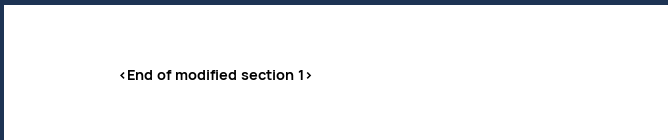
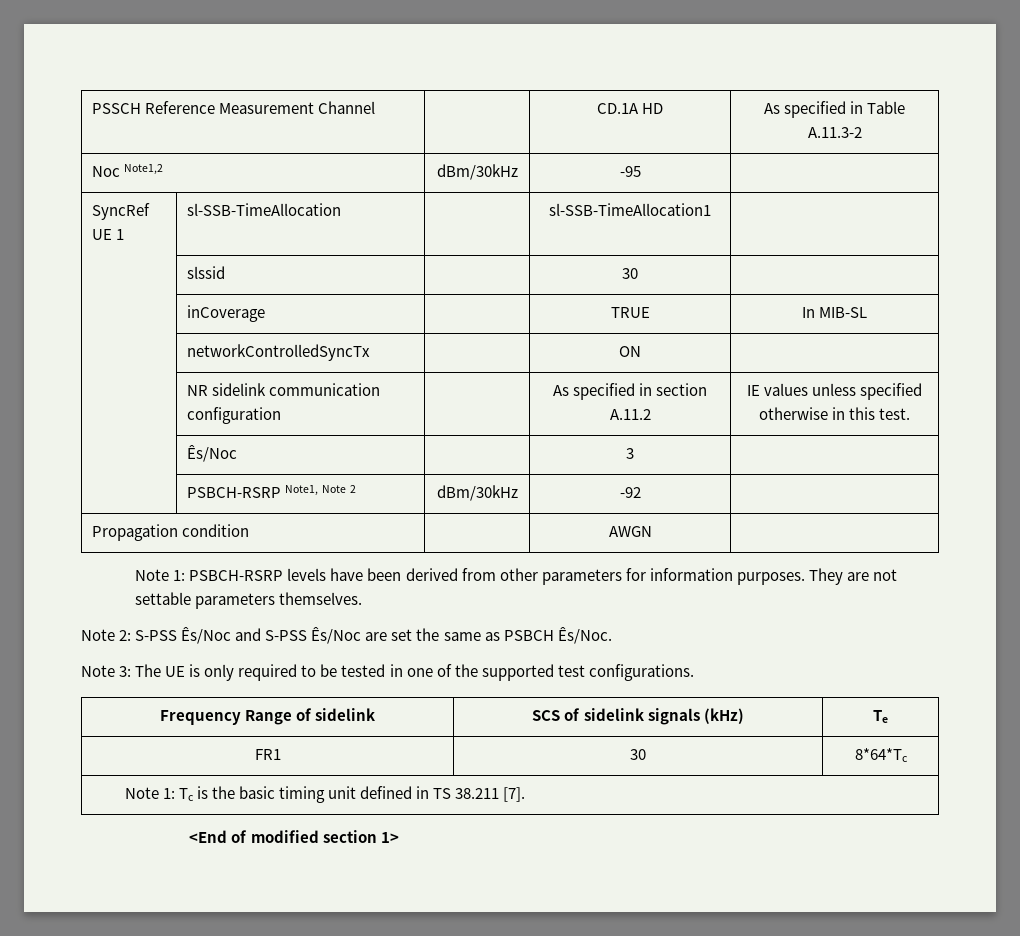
(118, 75) none -> [92,101,376,114] [596,103,664,114] [763,101,906,118] [807,127,862,138] [92,164,164,177] [436,164,518,180] [619,166,641,177] [92,203,151,220] [92,229,125,240] [187,203,342,216] [549,203,711,216] [187,266,226,279] [622,268,638,279] [187,305,266,322] [610,307,650,318] [801,307,868,318] [187,344,371,361] [619,346,641,357] [187,383,381,396] [187,407,282,424] [552,383,708,400] [609,409,651,420] [746,383,923,400] [758,407,911,420] [187,445,238,462] [626,448,634,459] [187,485,357,498] [436,485,518,501] [619,487,641,498] [92,524,250,541] [608,526,652,537] [135,568,897,585] [135,592,363,609] [81,627,612,644] [81,664,694,681] [159,708,376,725] [532,708,744,725] [873,710,888,723] [254,749,281,760] [630,749,646,760] [854,748,908,762] [124,786,526,803] PSSCH Reference Measurement Channel | | CD.1A HD | As specified in Table A.11.3-2 // Noc Note1,2 | dBm/30kHz | -95 | // SyncRef UE 1 | sl-SSB-TimeAllocation | | sl-SSB-TimeAllocation1 | // | slssid | | 30 | // | inCoverage | | TRUE | In MIB-SL // | networkControlledSyncTx | | ON | // | NR sidelink communication configuration | | As specified in section A.11.2 | IE values unless specified otherwise in this test. // | Ês/Noc | | 3 | // | PSBCH-RSRP Note1, Note 2 | dBm/30kHz | -92 | // Propagation condition | | AWGN | // Note 1: PSBCH-RSRP levels have been derived from other parameters for information purposes. They are not settable parameters themselves. // Note 2: S-PSS Ês/Noc and S-PSS Ês/Noc are set the same as PSBCH Ês/Noc. // Note 3: The UE is only required to be tested in one of the supported test configurations. // Frequency Range of sidelink | SCS of sidelink signals (kHz) | Te // FR1 | 30 | 8*64*Tc // Note 1: Tc is the basic timing unit defined in TS 38.211 [7]. //

